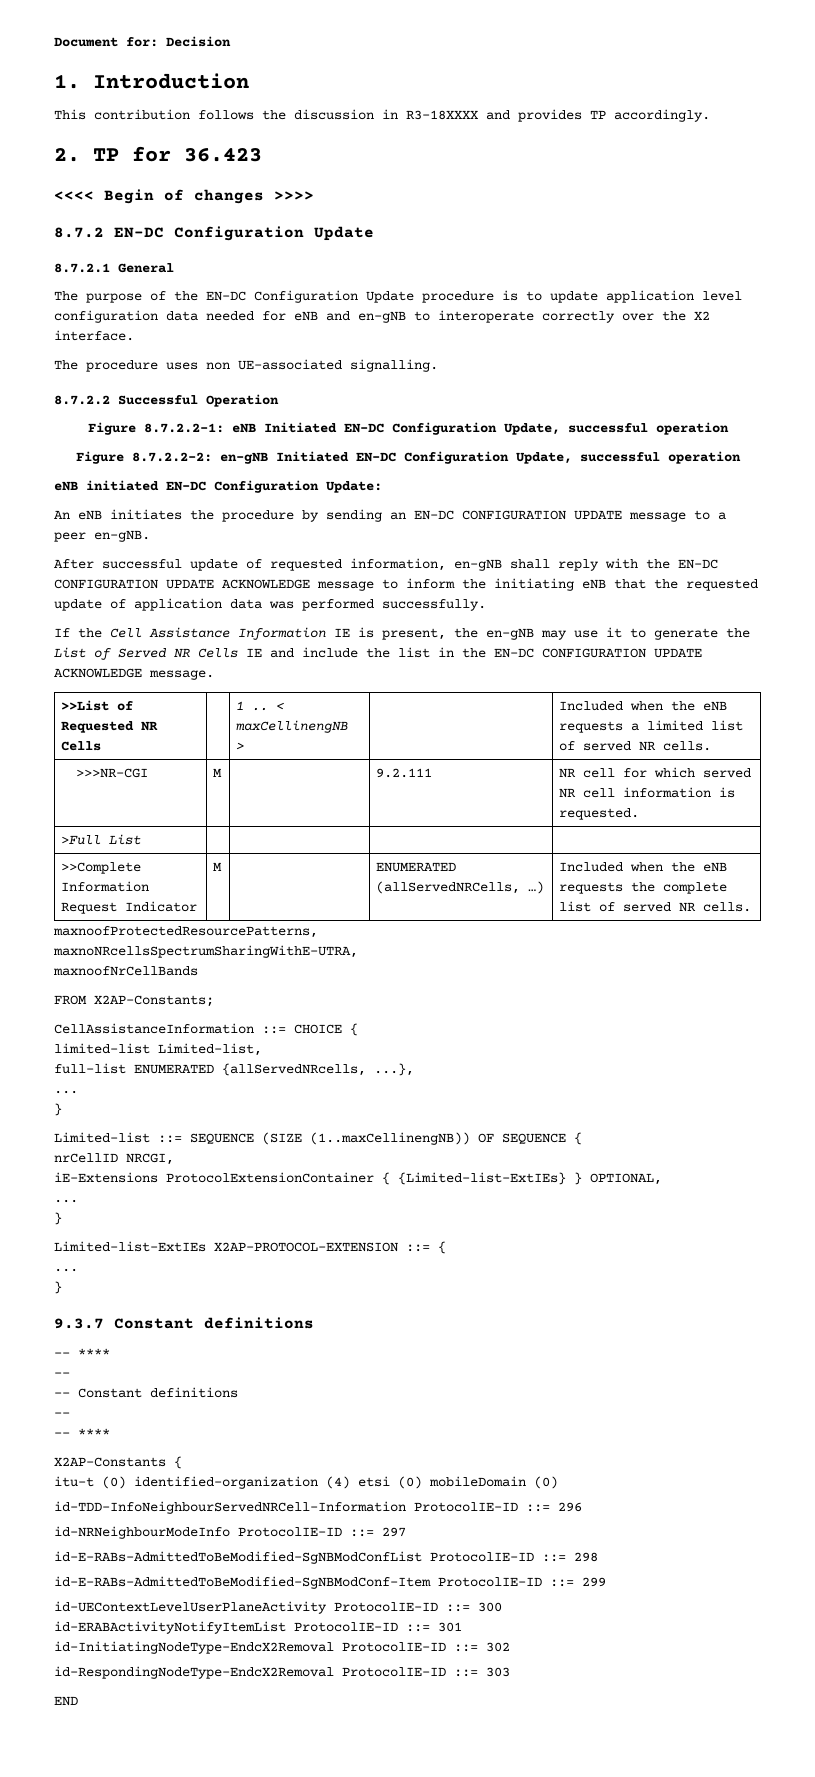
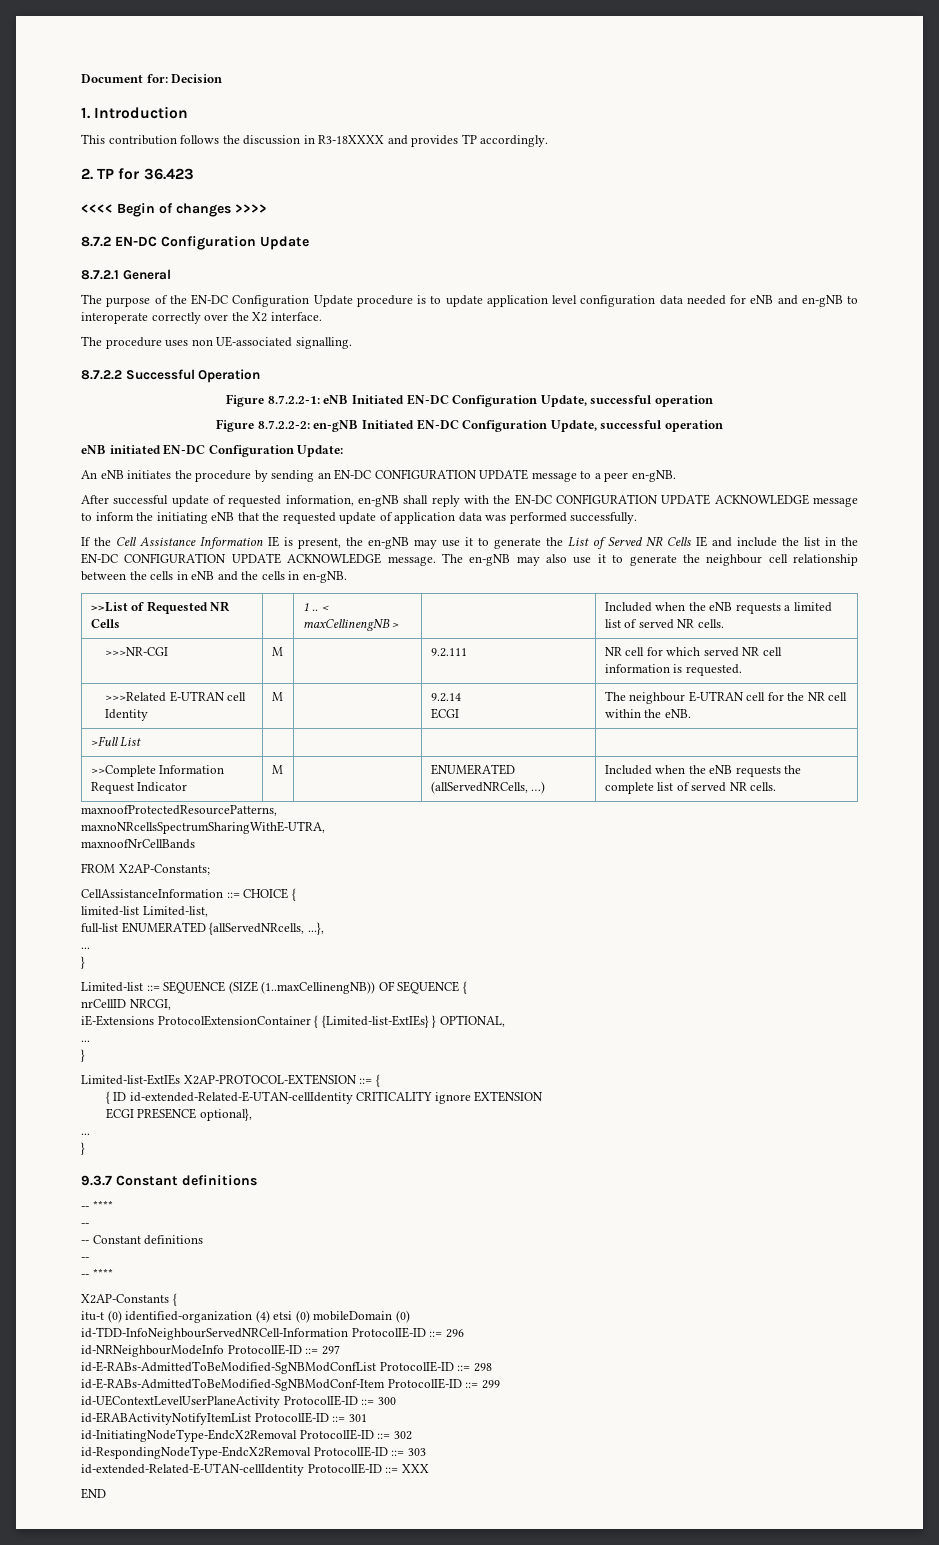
(214, 675) none -> [441,553,858,566] [81,571,347,583] The en-gNB may also use it to generate the neighbour cell relationship between the cells in eNB and the cells in en-gNB.
(640, 814) none -> [105,691,247,702] [105,709,149,721] [271,692,283,701] [430,693,461,702] [430,708,459,719] [604,691,848,704] [604,709,691,718] // >>>Related E-UTRAN cell Identity | M | | 9.2.14 // ECGI | The neighbour E-UTRAN cell for the NR cell within the eNB.
(446, 1247) none -> [105,1091,544,1104] [105,1108,252,1121] // { ID id-extended-Related-E-UTAN-cellIdentity CRITICALITY ignore EXTENSION // ECGI PRESENCE optional},
(510, 1672) none -> [81,1463,429,1476] // id-extended-Related-E-UTAN-cellIdentity ProtocolIE-ID ::= XXX

